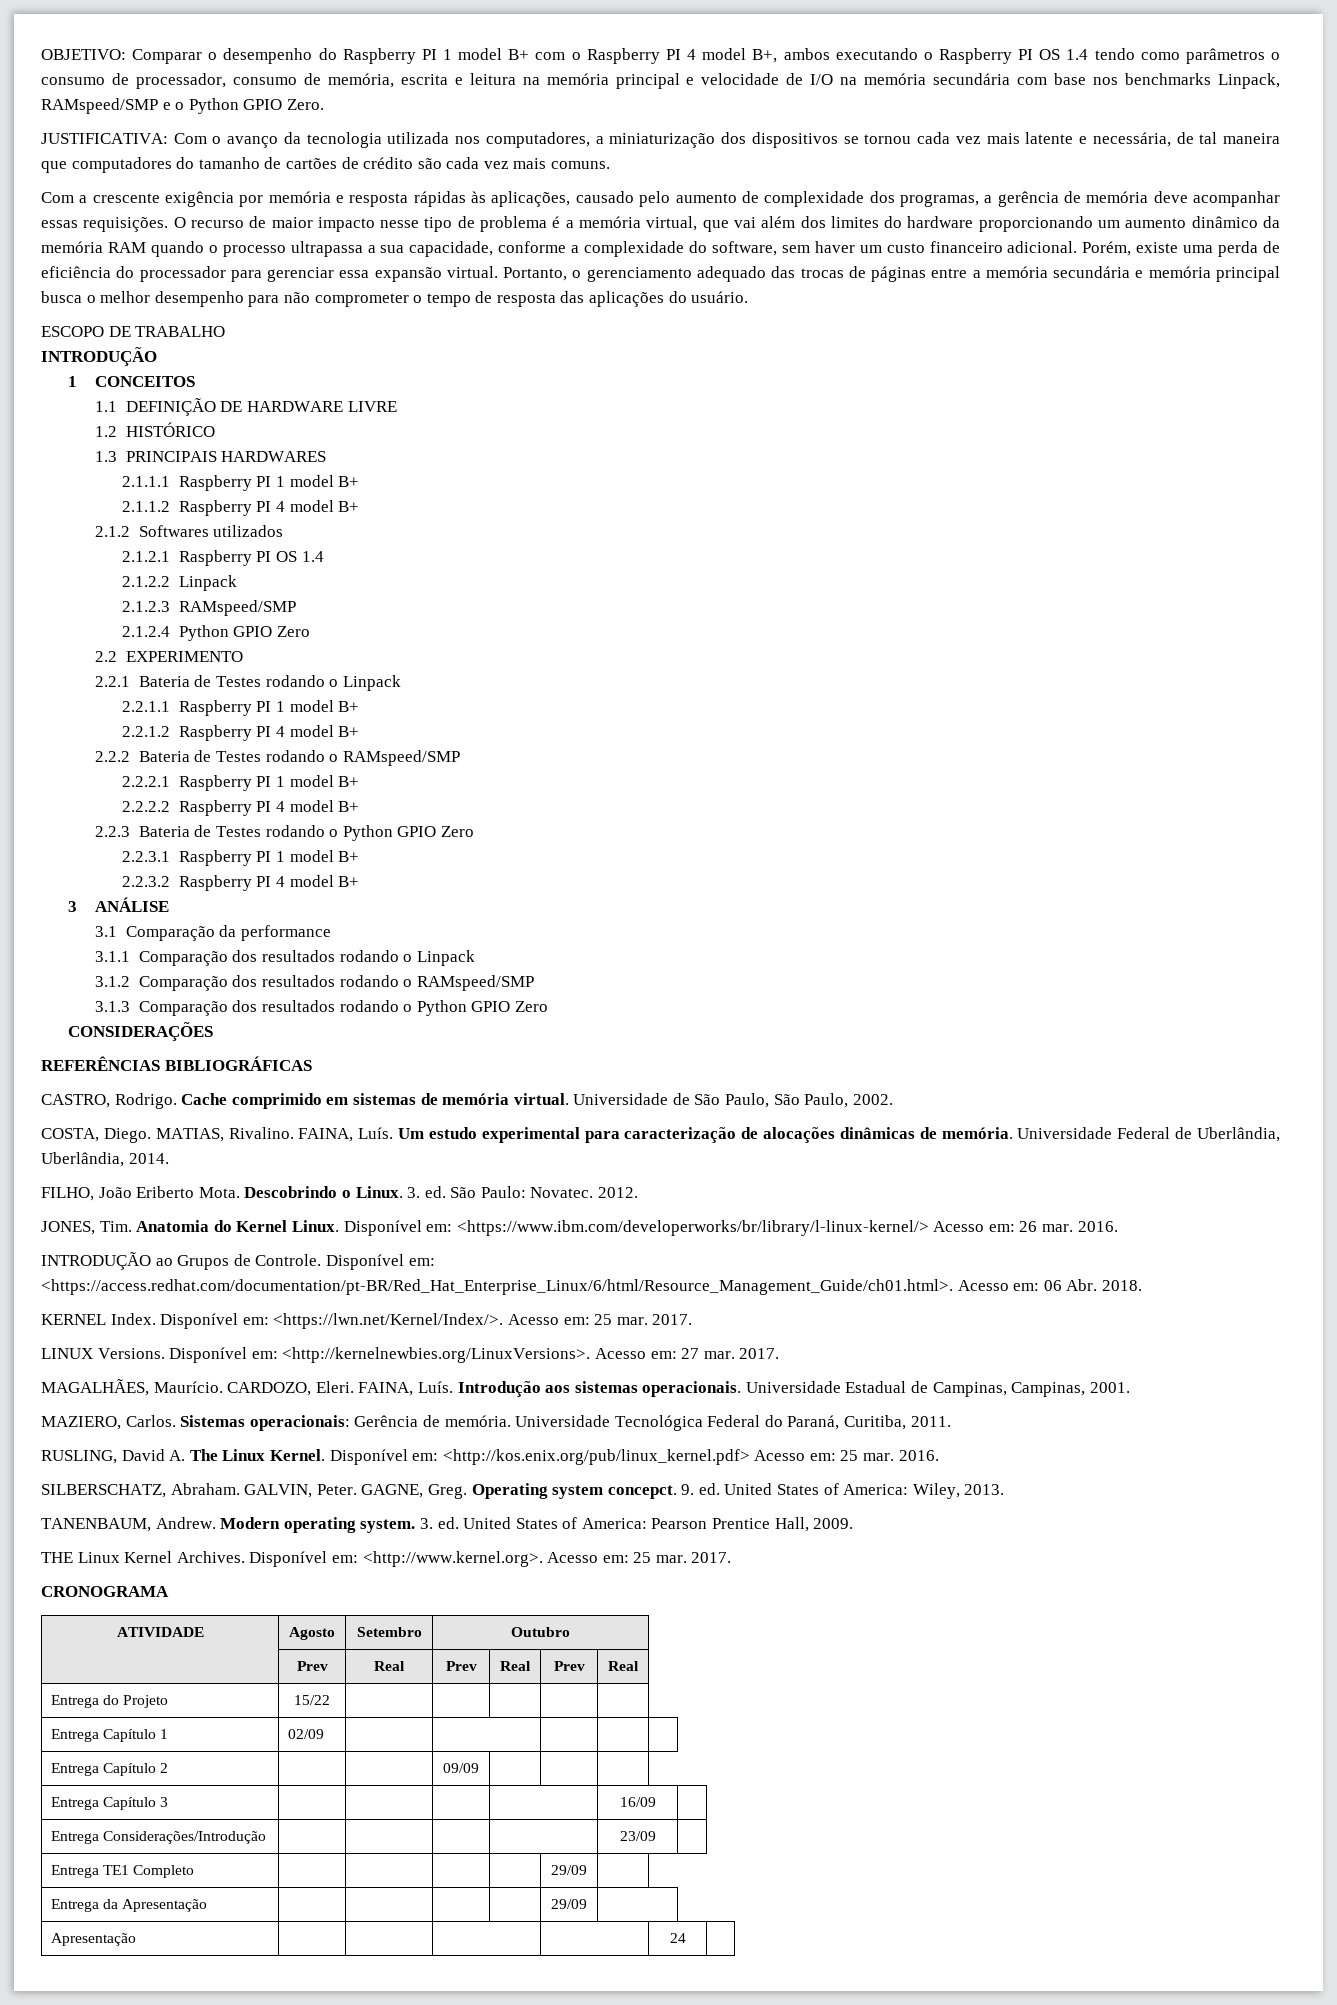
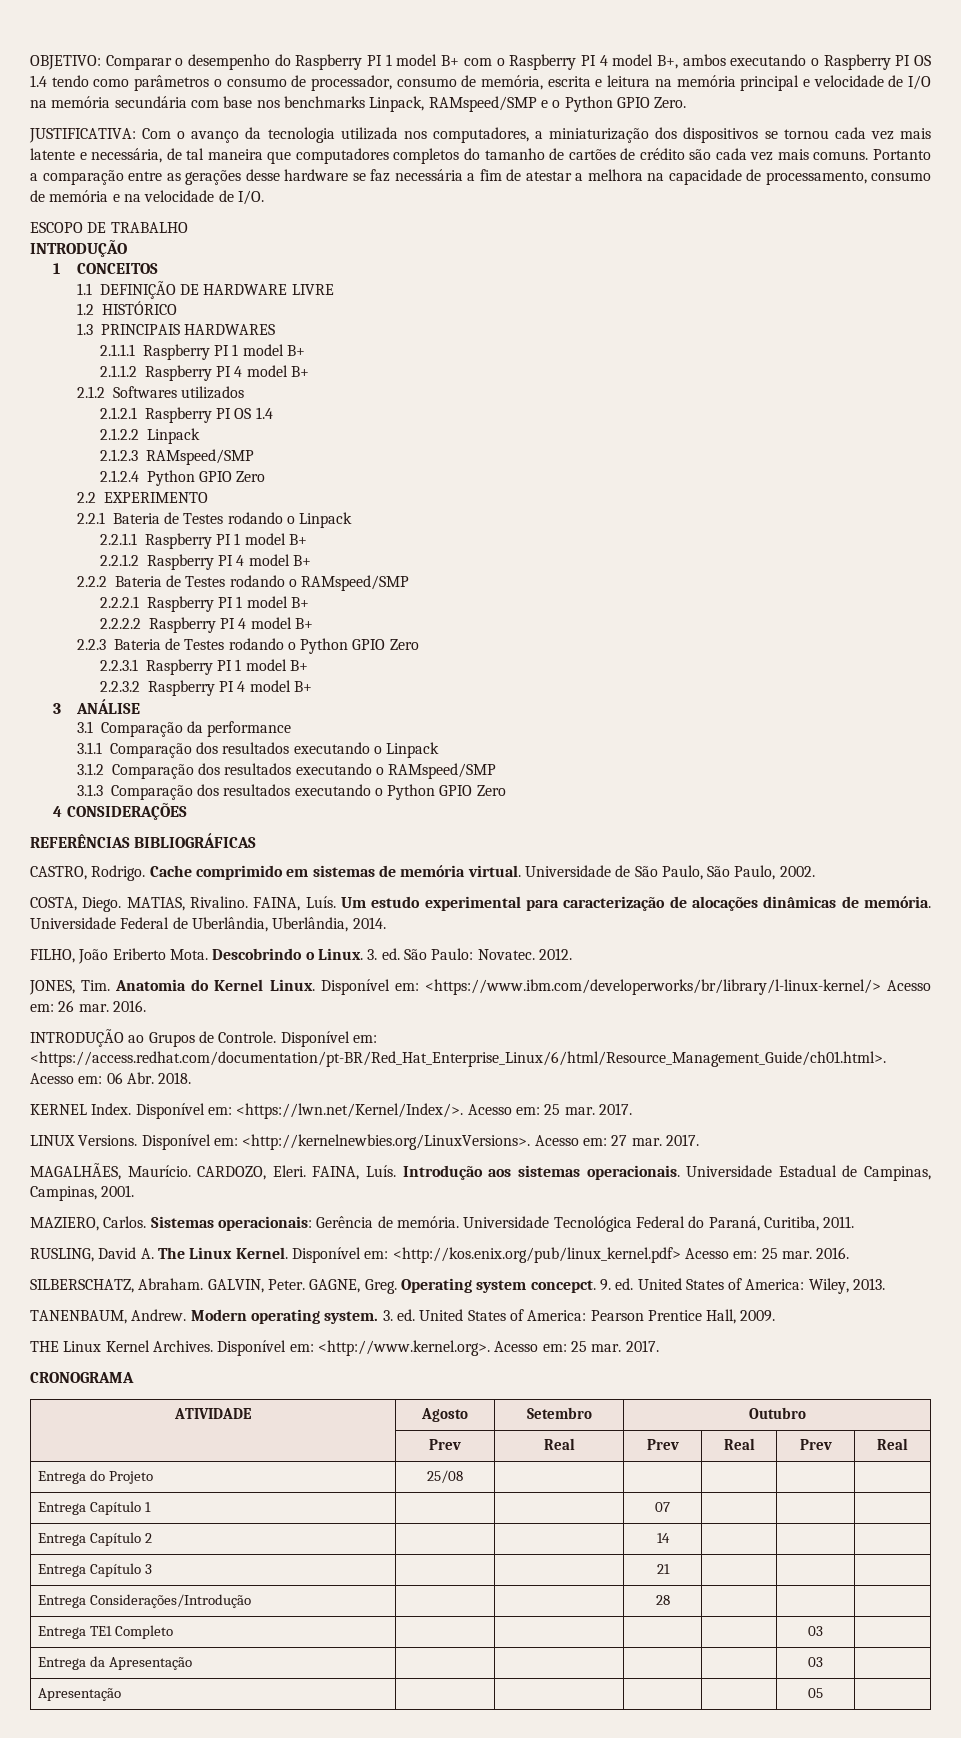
(172, 165) none -> [393,148,460,164] completos
[41,191,1280,207] [41,216,1280,232] [41,241,1280,257] [41,266,1280,282] [41,291,749,307] // Com a crescente exigência por memória e resposta rápidas às aplicações, causado pelo aumento de complexidade dos programas, a gerência de memória deve acompanhar essas requisições. O recurso de maior impacto nesse tipo de problema é a memória virtual, que vai além dos limites do hardware proporcionando um aumento dinâmico da memória RAM quando o processo ultrapassa a sua capacidade, conforme a complexidade do software, sem haver um custo financeiro adicional. Porém, existe uma perda de eficiência do processador para gerenciar essa expansão virtual. Portanto, o gerenciamento adequado das trocas de páginas entre a memória secundária e memória principal busca o melhor desempenho para não comprometer o tempo de resposta das aplicações do usuário. -> [872,149,931,160] [30,169,931,185] [30,190,264,205] Portanto a comparação entre as gerações desse hardware se faz necessária a fim de atestar a melhora na capacidade de processamento, consumo de memória e na velocidade de I/O.
[339,950,399,962] rodando -> [293,742,370,754] executando
[339,975,399,987] rodando -> [295,763,372,775] executando
[339,1000,548,1016] rodando o Python GPIO Zero // -> [294,784,506,800] [53,806,63,817] executando o Python GPIO Zero // 4
[294,1695,330,1705] 15/22 -> [427,1470,463,1483] 25/08
[288,1729,325,1739] 02/09 | | -> [655,1502,671,1512] | | 07
[443,1763,479,1773] 09/09 -> [656,1533,670,1543] 14
[619,1797,656,1807] | | 16/09 -> [656,1564,670,1574] 21 | |
[619,1831,656,1841] | | 23/09 -> [655,1595,670,1605] 28 | |
[551,1865,587,1875] 29/09 -> [808,1626,824,1636] 03
[551,1899,587,1909] [51,1933,137,1946] [669,1933,686,1943] 29/09 | // Apresentação | | | | | 24 -> [808,1657,824,1667] [37,1688,121,1701] [808,1688,824,1698] 03 | // Apresentação | | | | | 05

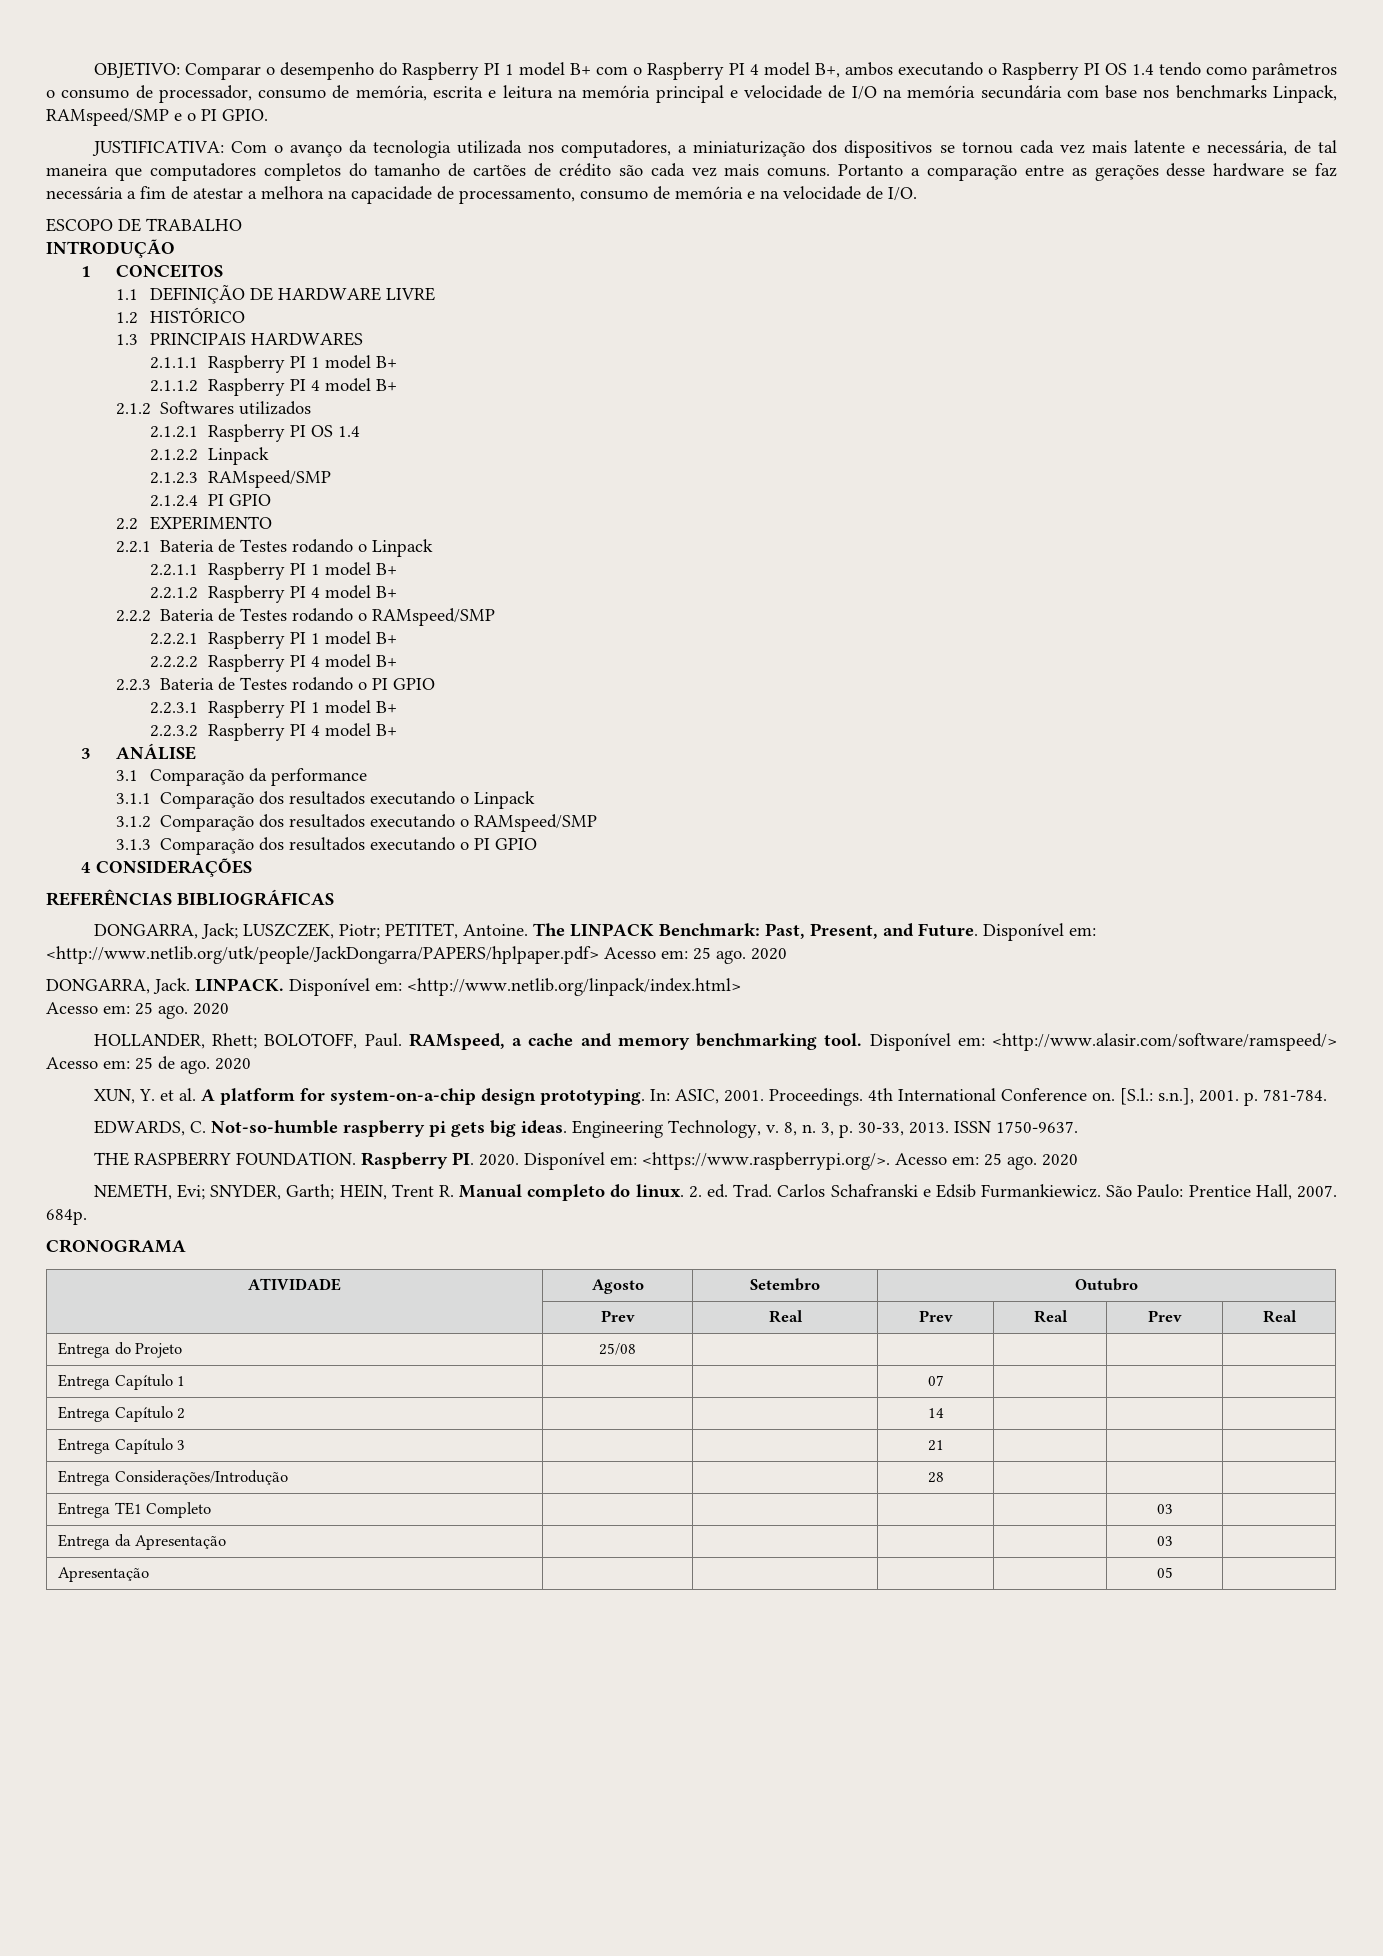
[564,96,687,112] Python GPIO Zero. -> [201,109,268,121] PI GPIO.
[146,470,266,486] Python GPIO Zero -> [207,494,271,506] PI GPIO
[300,638,419,654] Python GPIO Zero -> [371,678,435,690] PI GPIO
[387,784,506,800] Python GPIO Zero -> [473,838,537,850] PI GPIO
[30,865,815,881] [30,896,932,912] [30,917,386,932] [30,948,572,964] [29,979,931,995] [30,1000,146,1012] [30,1029,377,1047] [30,1051,886,1067] [30,1072,192,1084] [30,1103,632,1119] [30,1134,699,1150] [30,1163,932,1181] [30,1185,135,1201] [30,1216,855,1232] [30,1247,850,1263] [30,1278,886,1294] [30,1309,776,1324] [30,1340,659,1356] CASTRO, Rodrigo. Cache comprimido em sistemas de memória virtual. Universidade de São Paulo, São Paulo, 2002. // COSTA, Diego. MATIAS, Rivalino. FAINA, Luís. Um estudo experimental para caracterização de alocações dinâmicas de memória. Universidade Federal de Uberlândia, Uberlândia, 2014. // FILHO, João Eriberto Mota. Descobrindo o Linux. 3. ed. São Paulo: Novatec. 2012. // JONES, Tim. Anatomia do Kernel Linux. Disponível em: <https://www.ibm.com/developerworks/br/library/l-linux-kernel/> Acesso em: 26 mar. 2016. // INTRODUÇÃO ao Grupos de Controle. Disponível em: <https://access.redhat.com/documentation/pt-BR/Red_Hat_Enterprise_Linux/6/html/Resource_Management_Guide/ch01.html>. Acesso em: 06 Abr. 2018. // KERNEL Index. Disponível em: <https://lwn.net/Kernel/Index/>. Acesso em: 25 mar. 2017. // LINUX Versions. Disponível em: <http://kernelnewbies.org/LinuxVersions>. Acesso em: 27 mar. 2017. // MAGALHÃES, Maurício. CARDOZO, Eleri. FAINA, Luís. Introdução aos sistemas operacionais. Universidade Estadual de Campinas, Campinas, 2001. // MAZIERO, Carlos. Sistemas operacionais: Gerência de memória. Universidade Tecnológica Federal do Paraná, Curitiba, 2011. // RUSLING, David A. The Linux Kernel. Disponível em: <http://kos.enix.org/pub/linux_kernel.pdf> Acesso em: 25 mar. 2016. // SILBERSCHATZ, Abraham. GALVIN, Peter. GAGNE, Greg. Operating system concepct. 9. ed. United States of America: Wiley, 2013. // TANENBAUM, Andrew. Modern operating system. 3. ed. United States of America: Pearson Prentice Hall, 2009. // THE Linux Kernel Archives. Disponível em: <http://www.kernel.org>. Acesso em: 25 mar. 2017. -> [93,923,1096,941] [46,946,787,964] [46,978,741,996] [46,1002,229,1019] [93,1033,1338,1051] [46,1056,251,1074] [93,1088,1327,1106] [93,1120,1078,1138] [93,1152,1078,1170] [93,1184,1337,1201] [46,1209,87,1225] DONGARRA, Jack; LUSZCZEK, Piotr; PETITET, Antoine. The LINPACK Benchmark: Past, Present, and Future. Disponível em: <http://www.netlib.org/utk/people/JackDongarra/PAPERS/hplpaper.pdf> Acesso em: 25 ago. 2020 // DONGARRA, Jack. LINPACK. Disponível em: <http://www.netlib.org/linpack/index.html> // Acesso em: 25 ago. 2020 // HOLLANDER, Rhett; BOLOTOFF, Paul. RAMspeed, a cache and memory benchmarking tool. Disponível em: <http://www.alasir.com/software/ramspeed/> Acesso em: 25 de ago. 2020 // XUN, Y. et al. A platform for system-on-a-chip design prototyping. In: ASIC, 2001. Proceedings. 4th International Conference on. [S.l.: s.n.], 2001. p. 781-784. // EDWARDS, C. Not-so-humble raspberry pi gets big ideas. Engineering Technology, v. 8, n. 3, p. 30-33, 2013. ISSN 1750-9637. // THE RASPBERRY FOUNDATION. Raspberry PI. 2020. Disponível em: <https://www.raspberrypi.org/>. Acesso em: 25 ago. 2020 // NEMETH, Evi; SNYDER, Garth; HEIN, Trent R. Manual completo do linux. 2. ed. Trad. Carlos Schafranski e Edsib Furmankiewicz. São Paulo: Prentice Hall, 2007. 684p.

